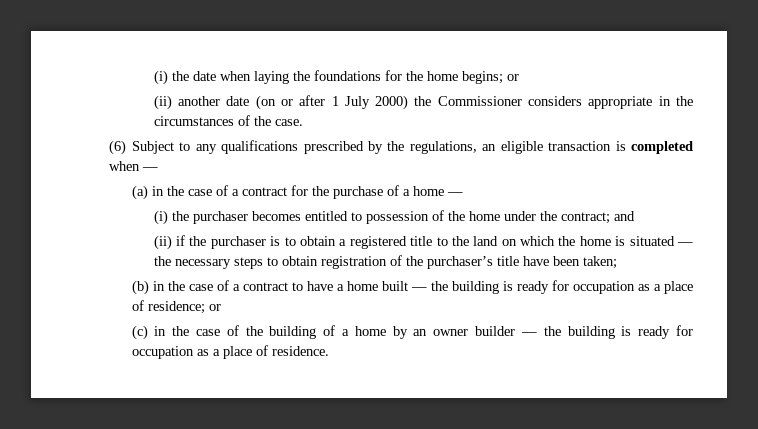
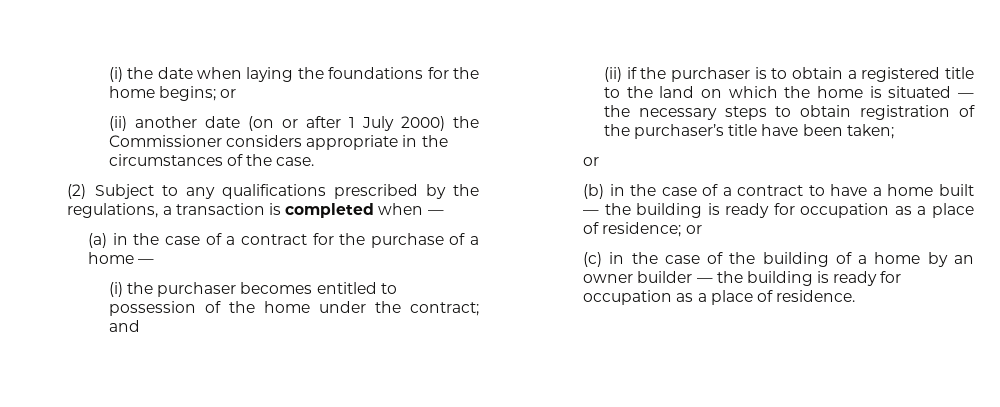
[109,140,127,155] (6) -> [67,184,87,199] (2)
[482,141,543,154] an eligible -> [162,206,172,215] a
(617, 262) none -> [583,157,600,166] // or

